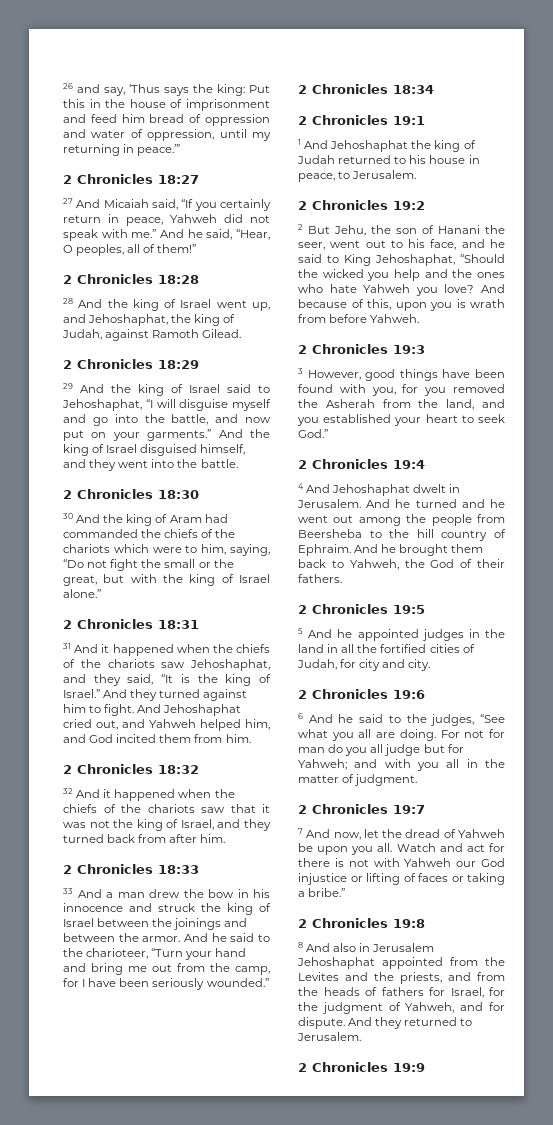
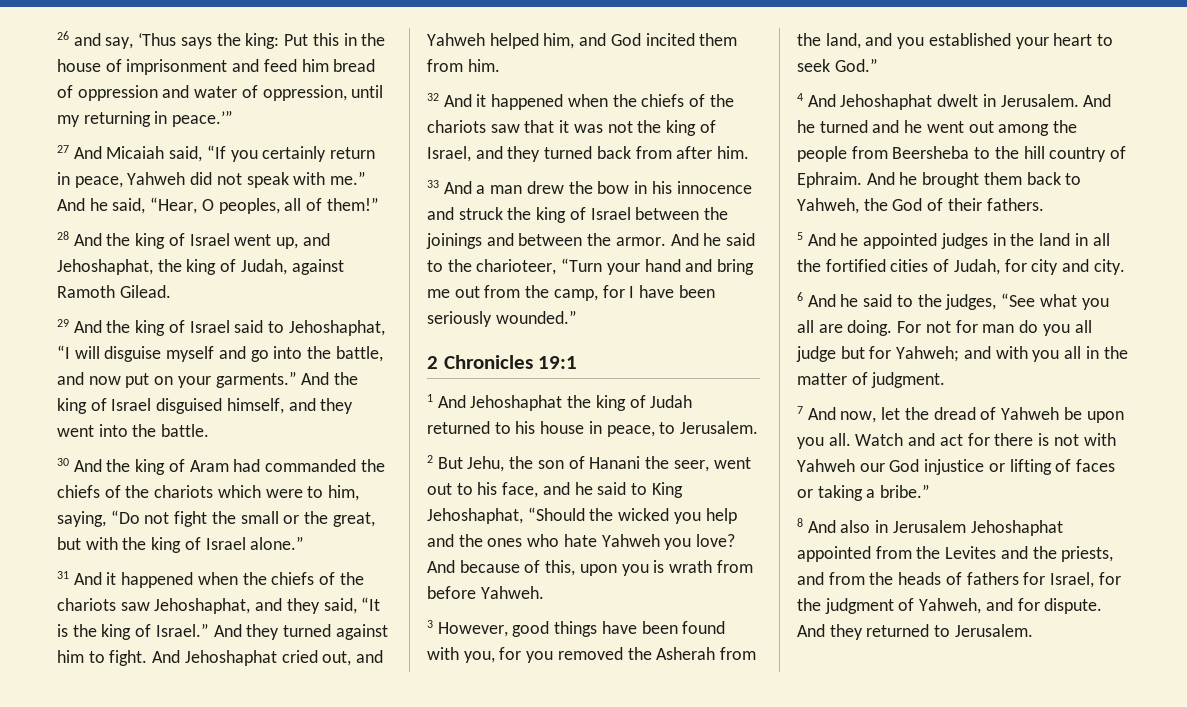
[63,174,199,184] // 2 Chronicles 18:27 -> (234, 118) none
[63,274,199,284] // 2 Chronicles 18:28 -> (379, 204) none
[63,359,199,369] // 2 Chronicles 18:29 -> (171, 291) none
[63,489,199,499] // 2 Chronicles 18:30 -> (210, 430) none
[63,619,199,629] // 2 Chronicles 18:31 -> (305, 543) none
[63,764,199,774] // 2 Chronicles 18:32 -> (500, 65) none
[63,864,199,874] // 2 Chronicles 18:33 -> (750, 152) none
[298,84,434,94] // 2 Chronicles 18:34 -> (577, 317) none
[298,200,425,210] // 2 Chronicles 19:2 -> (759, 427) none
[298,344,425,354] // 2 Chronicles 19:3 -> (544, 592) none
[298,459,425,469] // 2 Chronicles 19:4 -> (878, 65) none
[298,604,425,614] // 2 Chronicles 19:5 -> (1044, 204) none
[298,689,425,699] // 2 Chronicles 19:6 -> (1125, 267) none
[298,804,425,814] // 2 Chronicles 19:7 -> (946, 380) none
[298,918,425,928] // 2 Chronicles 19:8 -> (931, 491) none
[298,1062,425,1072] // 2 Chronicles 19:9 -> (1033, 630) none

